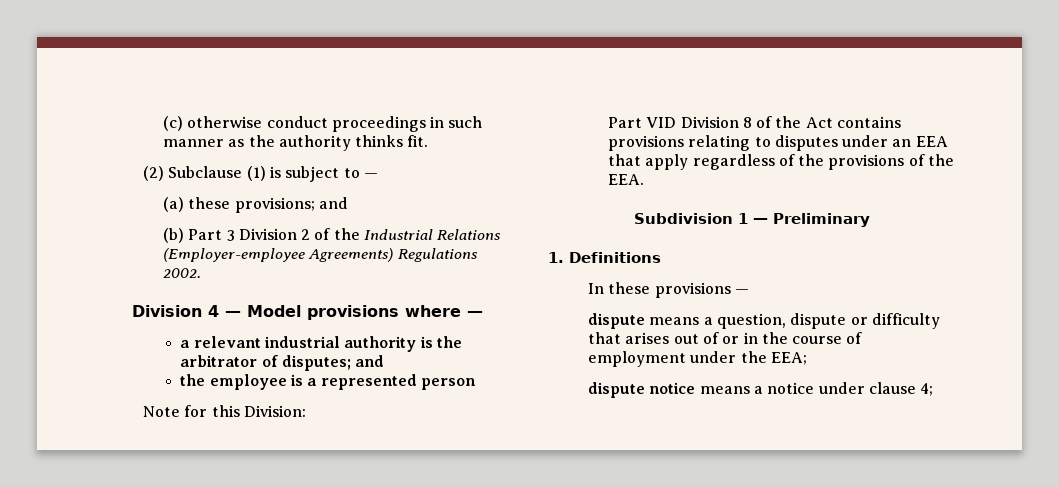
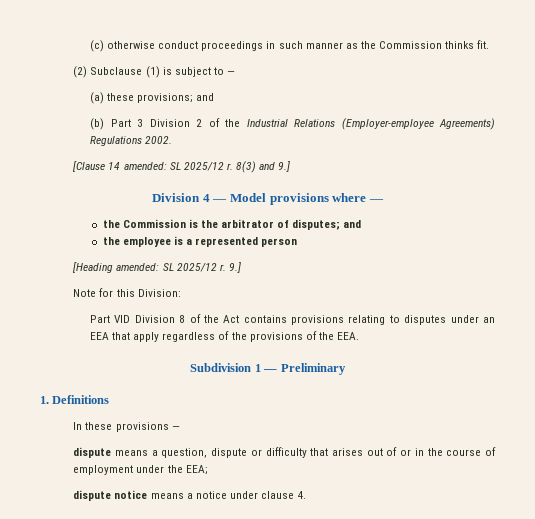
[278,135,351,151] authority -> [378,41,442,49] Commission
(201, 273) none -> [72,161,291,173] // [Clause 14 amended: SL 2025/12 r. 8(3) and 9.]
[180,336,417,352] a relevant industrial authority -> [102,219,186,228] the Commission
(477, 384) none -> [72,262,241,273] // [Heading amended: SL 2025/12 r. 9.]
[920,383,934,396] 4; -> [297,491,307,499] 4.

